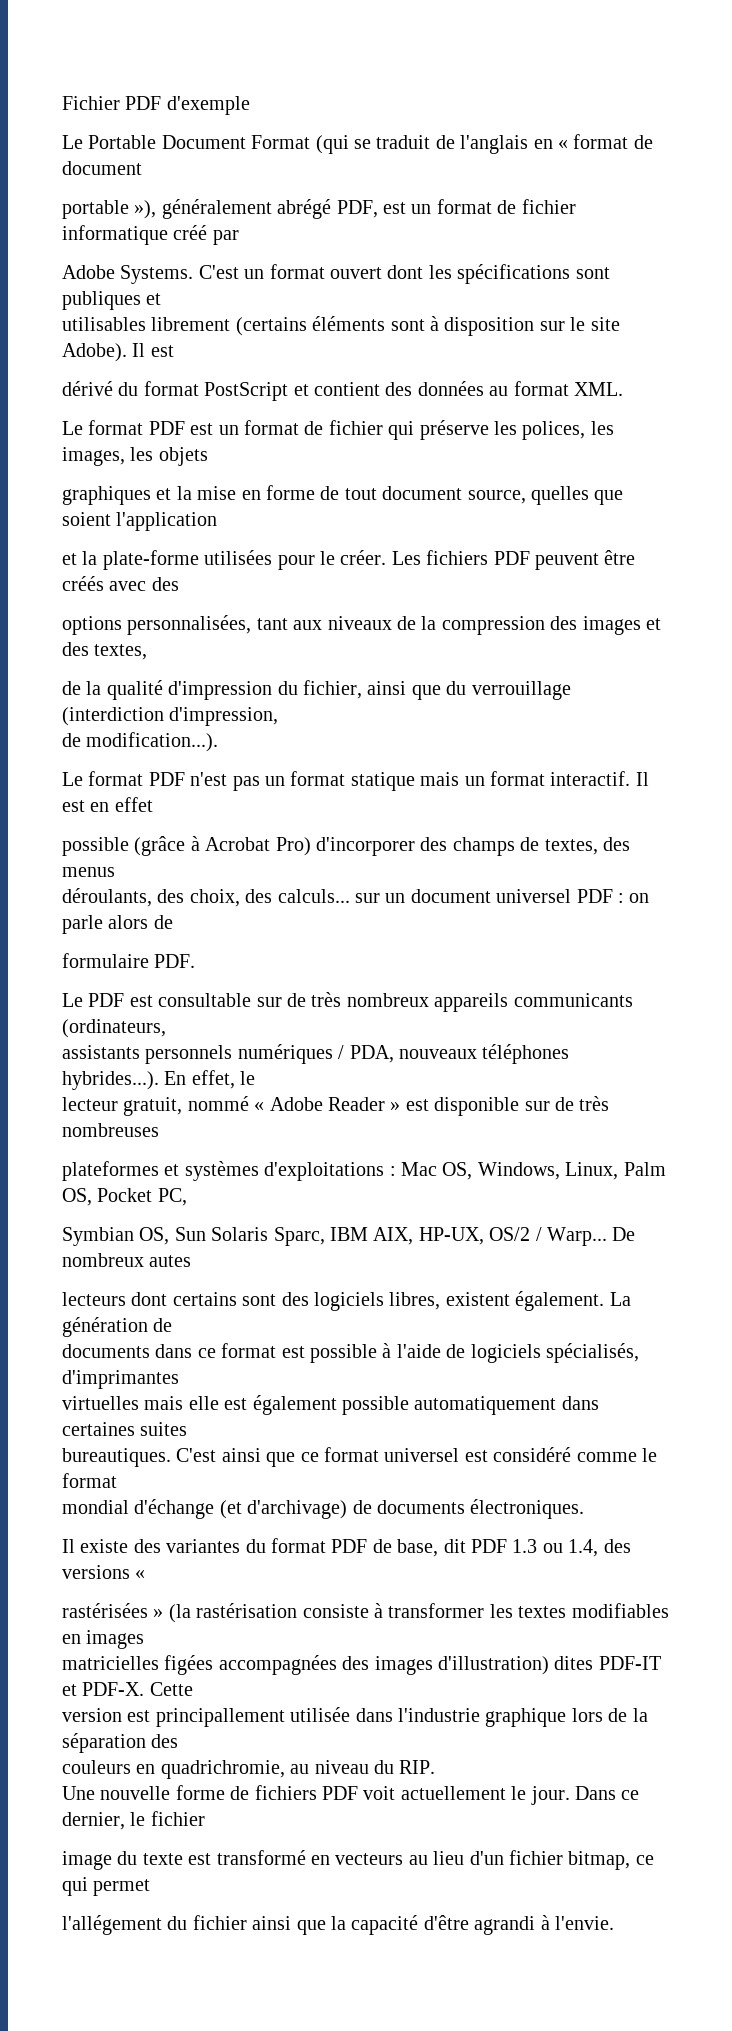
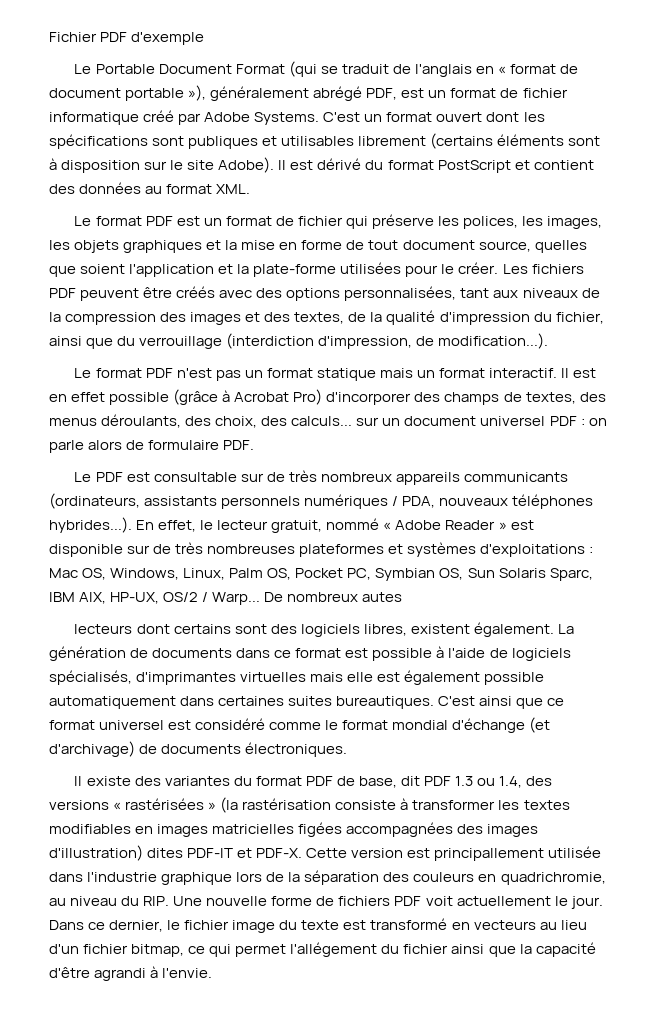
(142, 168) // -> (121, 93) none
(239, 237) // -> (202, 119) none
(162, 299) // -> (278, 141) none
(174, 351) // -> (314, 165) none
(208, 456) // -> (120, 246) none
(218, 521) // -> (215, 270) none
(179, 584) // -> (283, 293) none
(148, 652) // -> (345, 318) none
(279, 716) // -> (413, 342) none
(153, 804) // -> (106, 397) none
(115, 872) // -> (97, 422) none
(173, 922) // -> (145, 445) none
(166, 1028) // -> (140, 501) none
(256, 1078) // -> (214, 525) none
(159, 1130) // -> (296, 549) none
(187, 1197) // -> (372, 574) none
(173, 1325) // -> (149, 653) none
(179, 1379) // -> (237, 678) none
(188, 1429) // -> (333, 701) none
(117, 1480) // -> (389, 725) none
(146, 1574) // -> (122, 806) none
(145, 1639) // -> (209, 830) none
(193, 1689) // -> (348, 853) none
(179, 1741) // -> (410, 877) none
(436, 1767) // -> (170, 901) none
(205, 1818) // -> (230, 925) none
(151, 1887) // -> (287, 950) none

